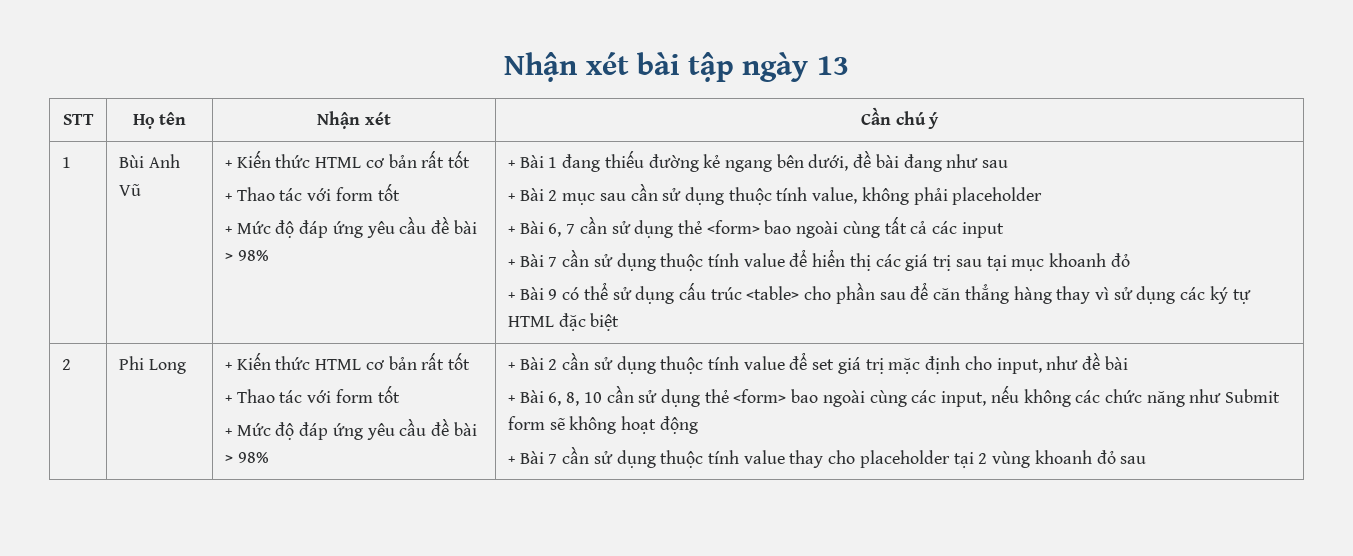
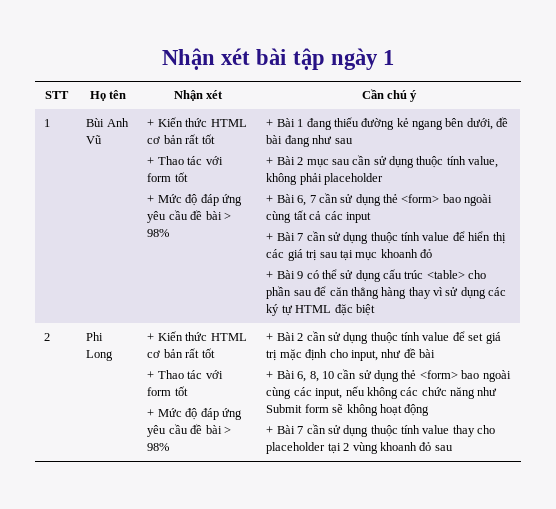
[816,56,849,75] 13 -> [382,50,394,65] 1

